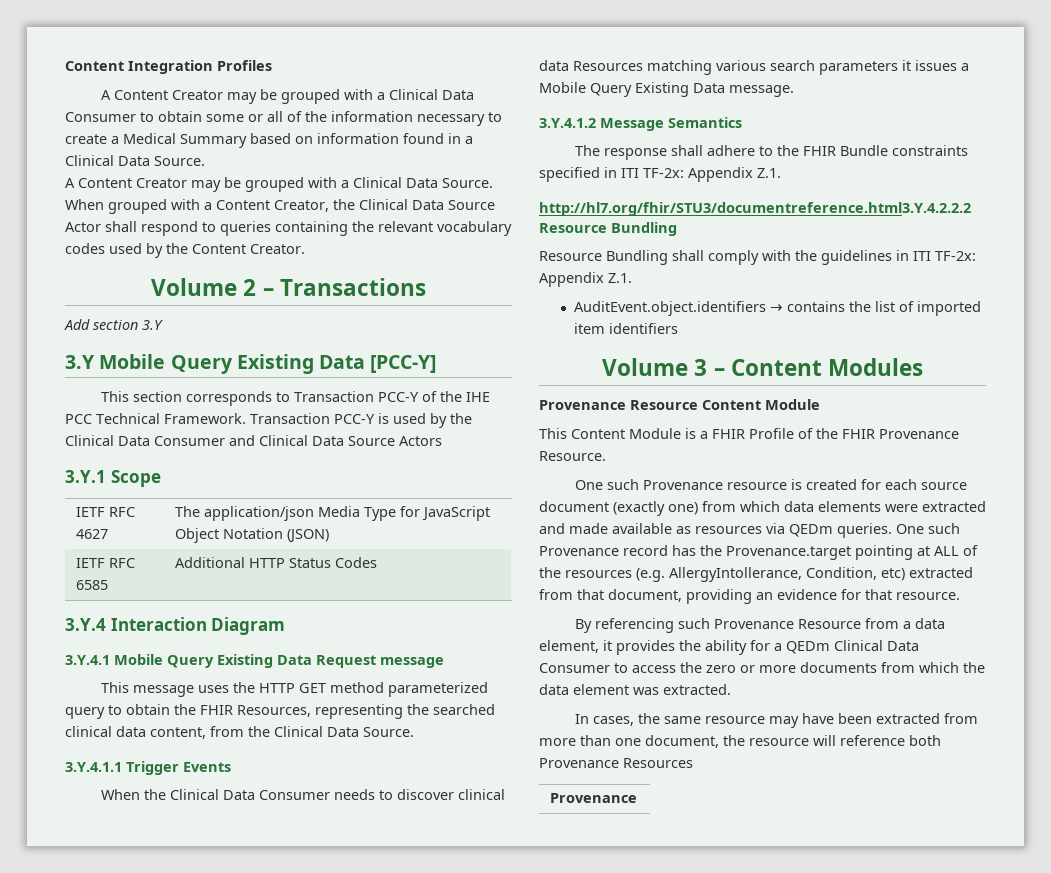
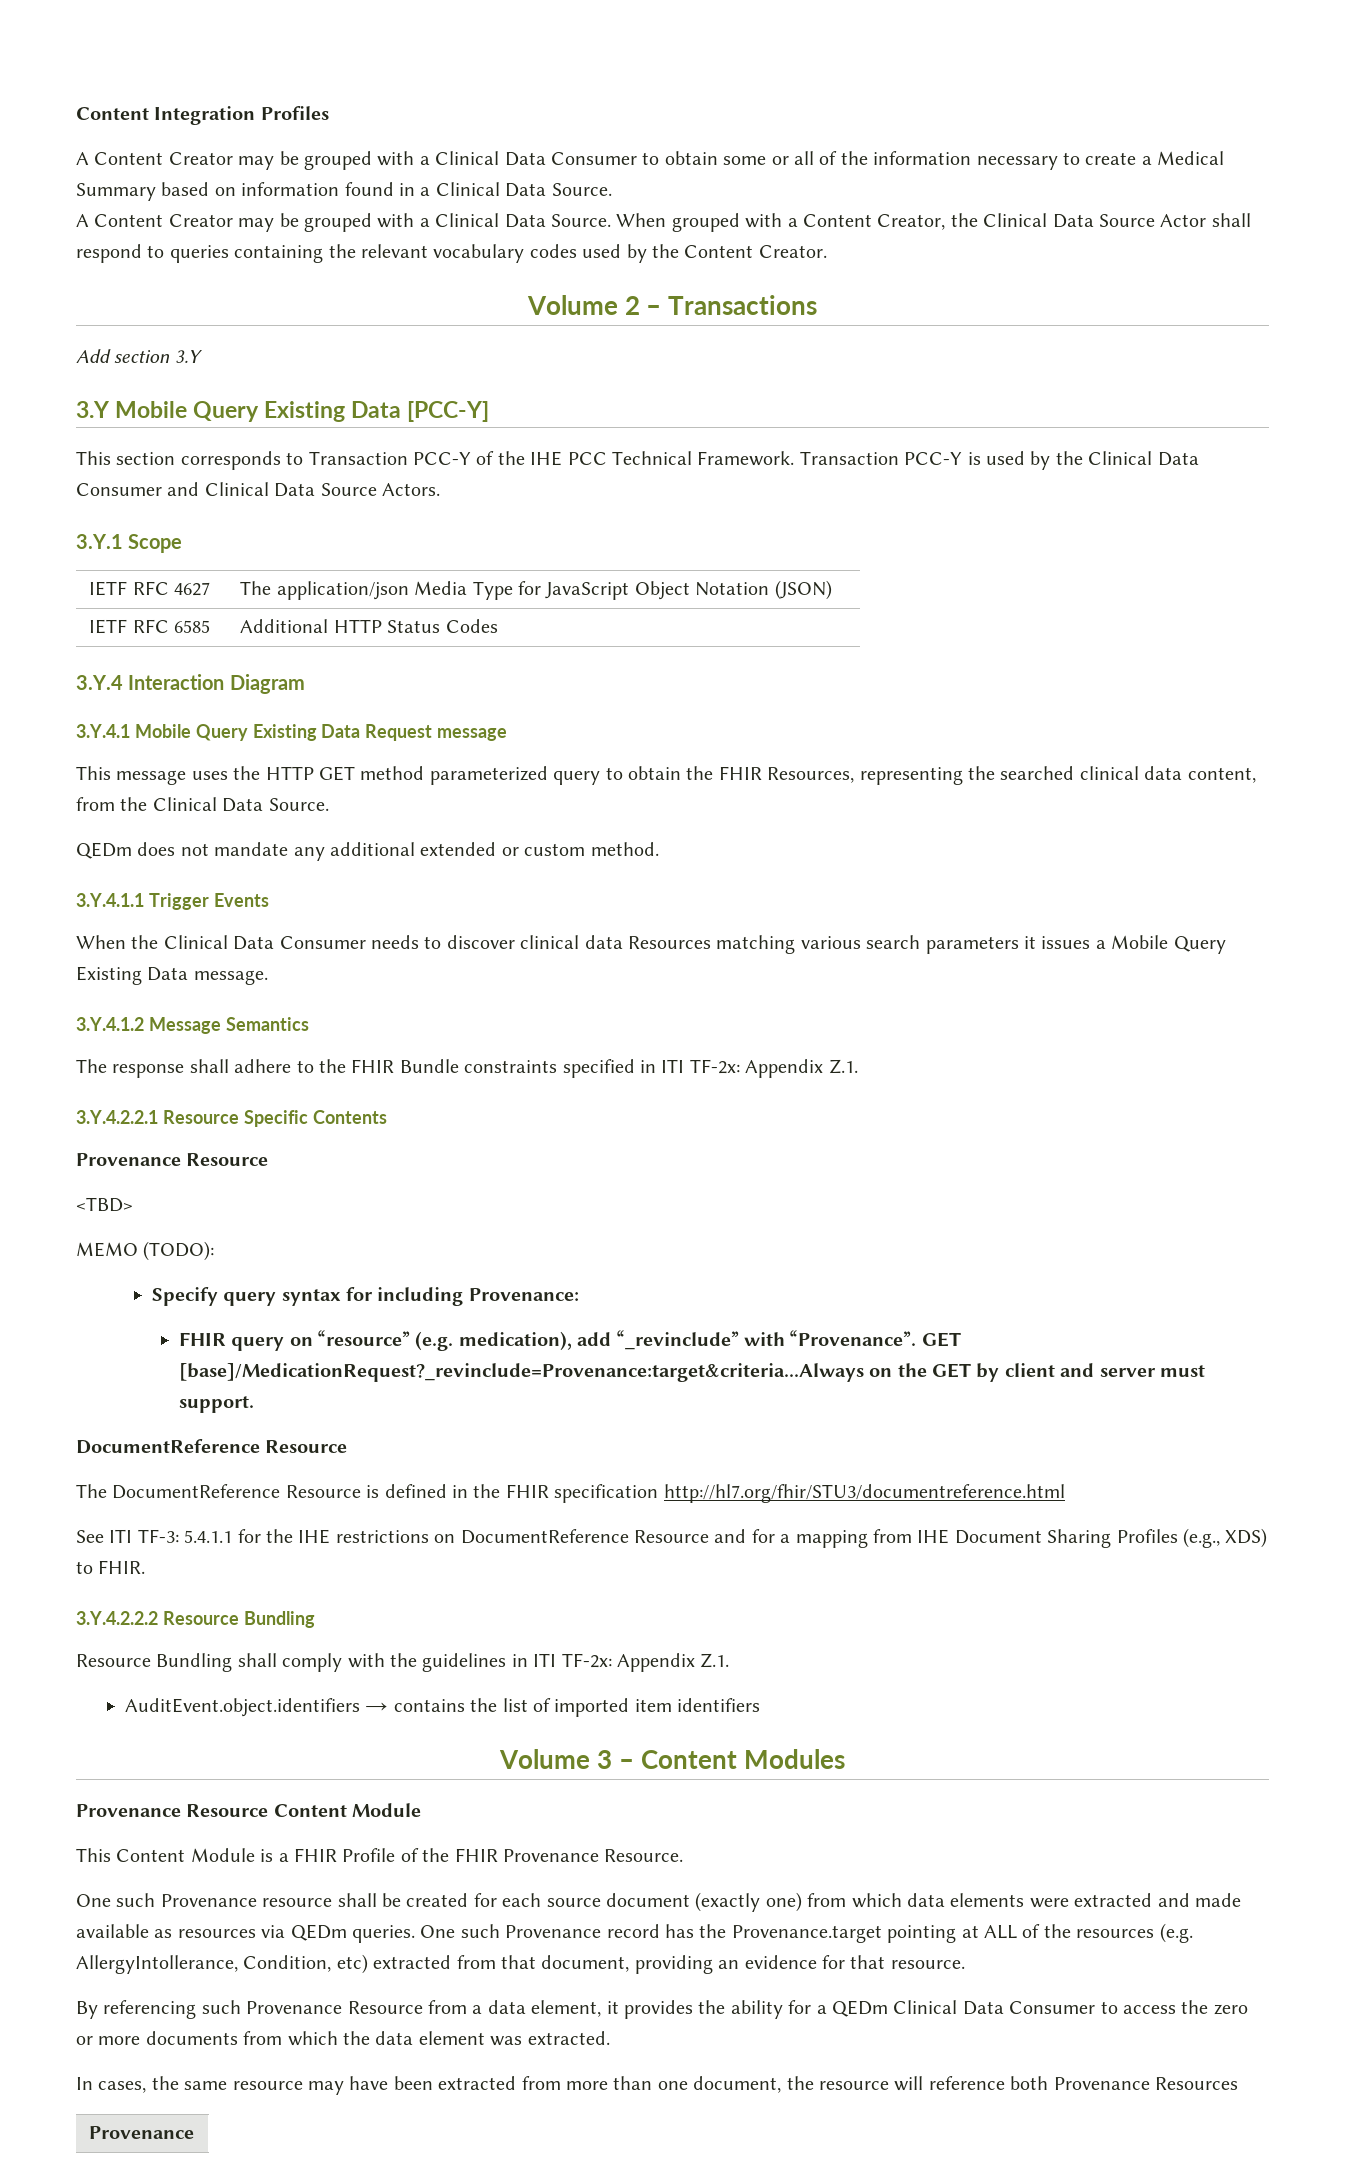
[399,436,442,446] Actors -> [382,483,440,496] Actors.
(414, 732) none -> [76,842,659,861] // QEDm does not mandate any additional extended or custom method.
[539,202,971,216] http://hl7.org/fhir/STU3/documentreference.html3.Y.4.2.2.2 -> [76,1110,387,1127] [76,1153,269,1166] [76,1197,133,1212] [76,1241,215,1261] [151,1287,579,1306] [178,1330,961,1351] [178,1363,1206,1382] [178,1396,254,1413] [76,1439,348,1454] [76,1484,1065,1503] [76,1528,1268,1548] [76,1560,146,1574] [76,1611,158,1625] 3.Y.4.2.2.1 Resource Specific Contents // Provenance Resource // <TBD> // MEMO (TODO): // Specify query syntax for including Provenance: // FHIR query on “resource” (e.g. medication), add “_revinclude” with “Provenance”. GET [base]/MedicationRequest?_revinclude=Provenance:target&criteria...Always on the GET by client and server must support. // DocumentReference Resource // The DocumentReference Resource is defined in the FHIR specification http://hl7.org/fhir/STU3/documentreference.html // See ITI TF-3: 5.4.1.1 for the IHE restrictions on DocumentReference Resource and for a mapping from IHE Document Sharing Profiles (e.g., XDS) to FHIR. // 3.Y.4.2.2.2
[791,479,803,490] is -> [337,1893,401,1907] shall be

